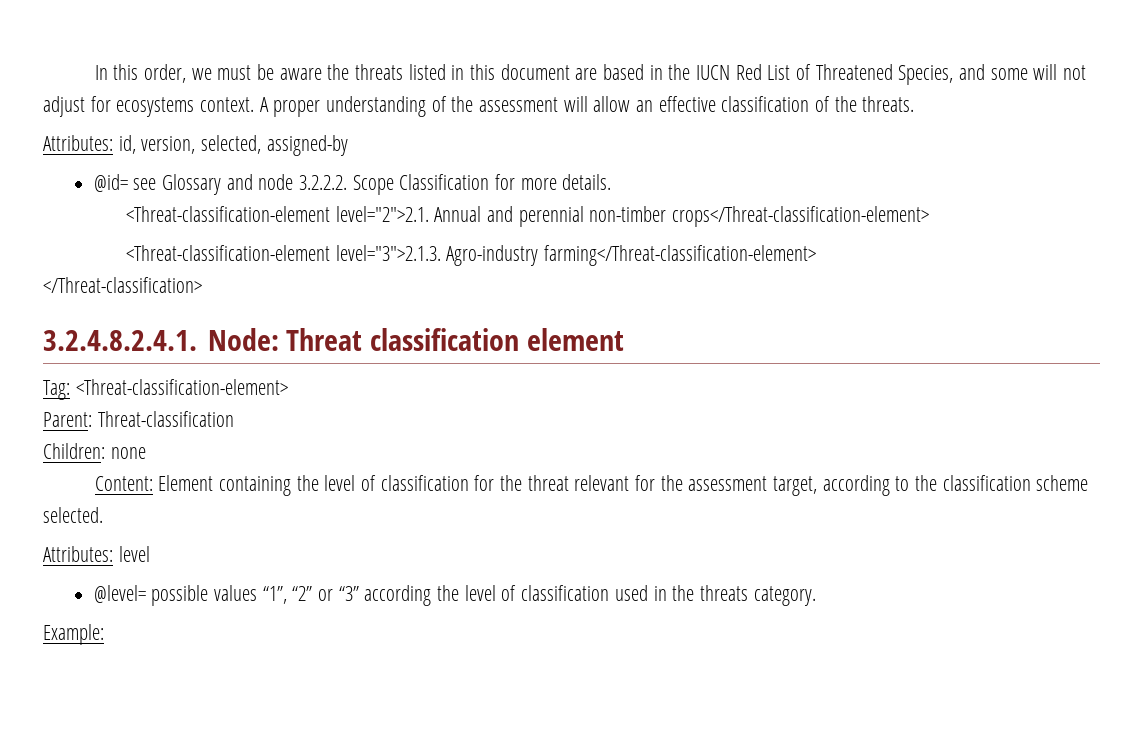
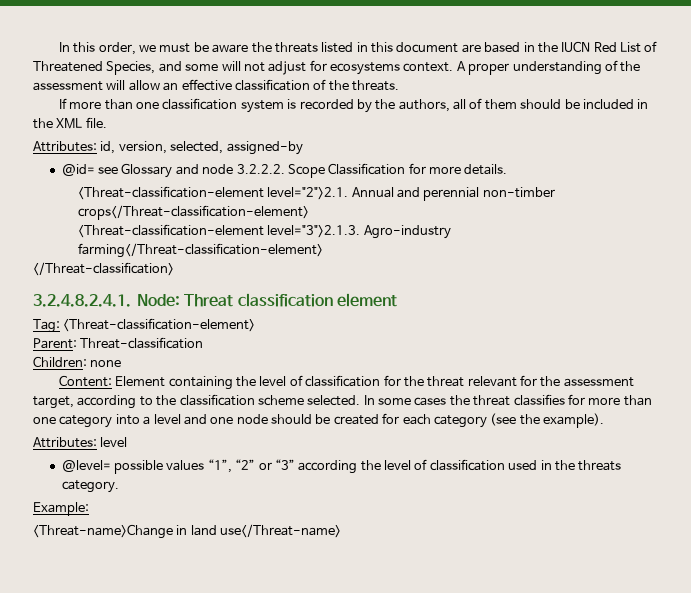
(915, 104) none -> [58,98,649,113] [33,117,107,129] // If more than one classification system is recorded by the authors, all of them should be included in the XML file.
(103, 515) none -> [363,394,652,406] [33,413,604,428] In some cases the threat classifies for more than one category into a level and one node should be created for each category (see the example).
(104, 634) none -> [33,524,342,539] // <Threat-name>Change in land use</Threat-name>

